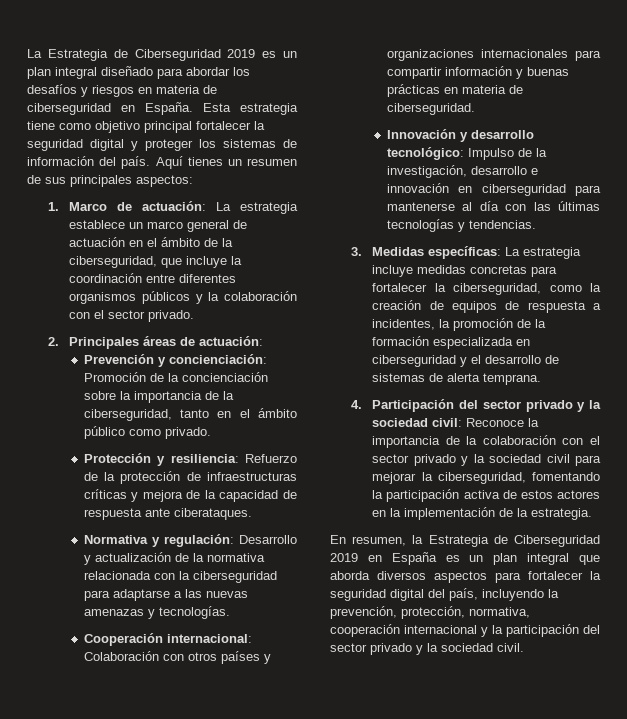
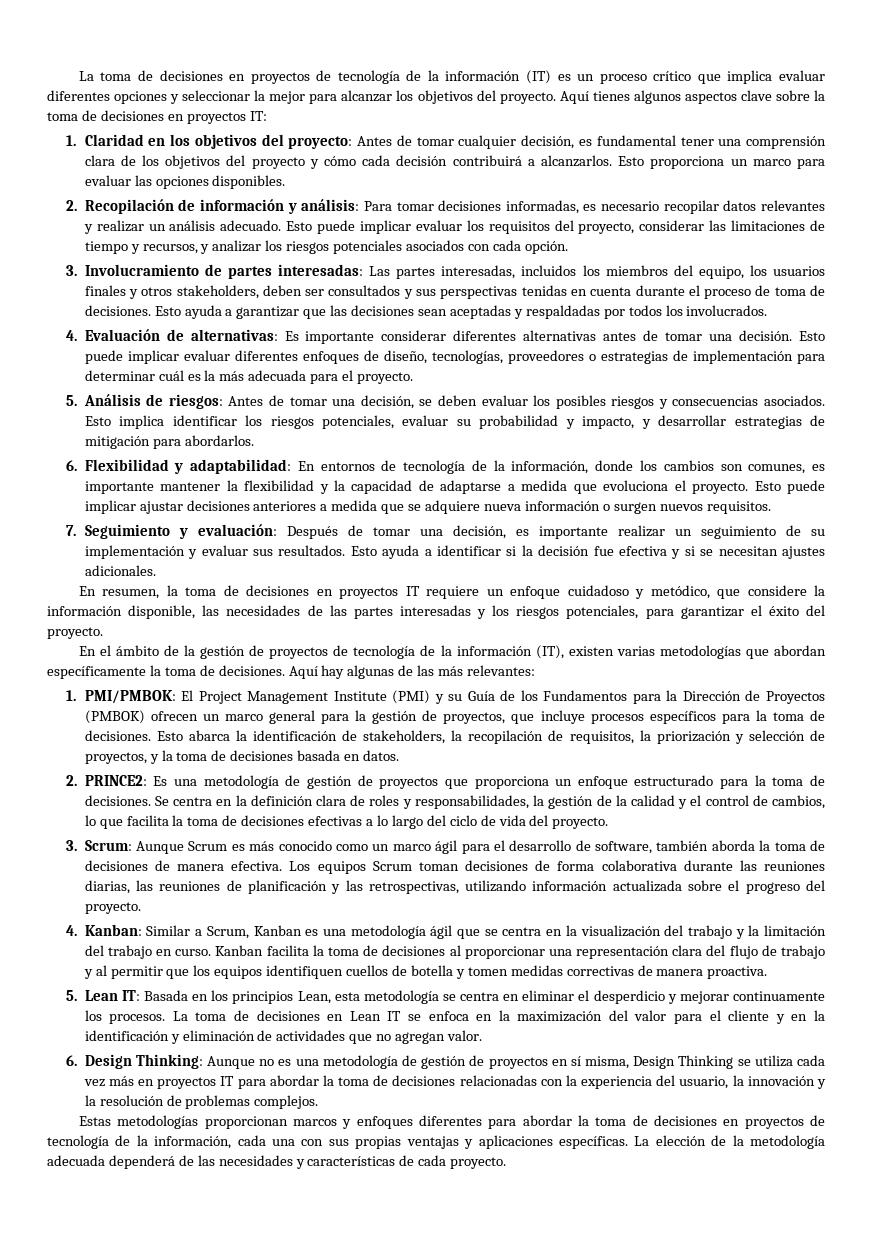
[27,49,297,61] [27,66,250,79] [27,84,217,97] [27,102,298,115] [27,121,265,133] [27,139,297,151] [27,156,297,169] [27,175,193,187] [48,201,298,214] [69,220,248,232] [69,237,234,247] [69,256,243,268] [69,273,237,283] [69,291,297,304] [69,310,195,322] [48,336,264,349] [83,354,267,367] [83,372,268,382] [83,391,234,403] [83,408,297,421] [83,426,211,439] [83,453,297,466] [83,471,297,484] [83,489,297,502] [83,508,252,520] [83,534,297,547] [83,552,265,565] [83,571,277,583] [83,589,248,601] [83,606,230,619] [83,633,252,646] [83,651,271,664] [386,49,601,61] [386,66,569,79] [386,84,523,97] [386,103,475,115] [386,129,534,142] [386,147,547,160] [386,165,538,178] [386,183,601,196] [386,201,600,211] [386,219,536,232] [351,246,582,259] [372,265,558,277] [372,283,601,295] [372,300,601,313] [372,318,547,331] [372,336,531,349] [372,355,560,367] [372,373,542,385] [351,399,601,412] [372,418,540,427] [372,435,600,448] [372,454,601,466] [372,472,600,484] [372,489,600,502] [372,507,593,520] [330,535,600,547] [330,552,600,565] [330,571,601,583] [330,588,559,601] [330,606,530,619] [330,624,600,637] [330,643,524,655] La Estrategia de Ciberseguridad 2019 es un plan integral diseñado para abordar los desafíos y riesgos en materia de ciberseguridad en España. Esta estrategia tiene como objetivo principal fortalecer la seguridad digital y proteger los sistemas de información del país. Aquí tienes un resumen de sus principales aspectos: // 1. Marco de actuación: La estrategia establece un marco general de actuación en el ámbito de la ciberseguridad, que incluye la coordinación entre diferentes organismos públicos y la colaboración con el sector privado. // 2. Principales áreas de actuación: // Prevención y concienciación: Promoción de la concienciación sobre la importancia de la ciberseguridad, tanto en el ámbito público como privado. // Protección y resiliencia: Refuerzo de la protección de infraestructuras críticas y mejora de la capacidad de respuesta ante ciberataques. // Normativa y regulación: Desarrollo y actualización de la normativa relacionada con la ciberseguridad para adaptarse a las nuevas amenazas y tecnologías. // Cooperación internacional: Colaboración con otros países y organizaciones internacionales para compartir información y buenas prácticas en materia de ciberseguridad. // Innovación y desarrollo tecnológico: Impulso de la investigación, desarrollo e innovación en ciberseguridad para mantenerse al día con las últimas tecnologías y tendencias. // 3. Medidas específicas: La estrategia incluye medidas concretas para fortalecer la ciberseguridad, como la creación de equipos de respuesta a incidentes, la promoción de la formación especializada en ciberseguridad y el desarrollo de sistemas de alerta temprana. // 4. Participación del sector privado y la sociedad civil: Reconoce la importancia de la colaboración con el sector privado y la sociedad civil para mejorar la ciberseguridad, fomentando la participación activa de estos actores en la implementación de la estrategia. // En resumen, la Estrategia de Ciberseguridad 2019 en España es un plan integral que aborda diversos aspectos para fortalecer la seguridad digital del país, incluyendo la prevención, protección, normativa, cooperación internacional y la participación del sector privado y la sociedad civil. -> [78,70,825,84] [47,90,825,104] [47,110,267,124] [65,134,827,149] [84,155,825,169] [84,175,286,189] [65,199,826,214] [83,220,825,234] [84,240,568,254] [65,264,826,279] [84,285,825,299] [84,305,768,319] [65,329,825,344] [84,350,826,364] [84,370,414,384] [65,394,825,409] [84,415,825,429] [84,435,254,449] [65,459,825,474] [84,480,825,494] [84,500,771,514] [65,524,825,539] [84,545,825,559] [84,565,156,576] [78,585,825,599] [47,605,825,619] [47,627,103,639] [78,645,826,659] [47,665,536,679] [65,690,825,704] [84,710,825,724] [84,730,825,744] [84,750,400,764] [65,775,825,789] [84,795,826,809] [84,815,609,829] [65,840,826,854] [84,860,826,874] [84,880,825,894] [84,902,141,914] [65,924,826,939] [84,945,825,959] [83,965,768,979] [65,990,826,1004] [84,1010,825,1024] [84,1030,483,1044] [65,1054,825,1069] [83,1075,827,1089] [84,1095,319,1109] [78,1115,825,1129] [47,1135,825,1149] [47,1155,507,1169] La toma de decisiones en proyectos de tecnología de la información (IT) es un proceso crítico que implica evaluar diferentes opciones y seleccionar la mejor para alcanzar los objetivos del proyecto. Aquí tienes algunos aspectos clave sobre la toma de decisiones en proyectos IT: // 1. Claridad en los objetivos del proyecto: Antes de tomar cualquier decisión, es fundamental tener una comprensión clara de los objetivos del proyecto y cómo cada decisión contribuirá a alcanzarlos. Esto proporciona un marco para evaluar las opciones disponibles. // 2. Recopilación de información y análisis: Para tomar decisiones informadas, es necesario recopilar datos relevantes y realizar un análisis adecuado. Esto puede implicar evaluar los requisitos del proyecto, considerar las limitaciones de tiempo y recursos, y analizar los riesgos potenciales asociados con cada opción. // 3. Involucramiento de partes interesadas: Las partes interesadas, incluidos los miembros del equipo, los usuarios finales y otros stakeholders, deben ser consultados y sus perspectivas tenidas en cuenta durante el proceso de toma de decisiones. Esto ayuda a garantizar que las decisiones sean aceptadas y respaldadas por todos los involucrados. // 4. Evaluación de alternativas: Es importante considerar diferentes alternativas antes de tomar una decisión. Esto puede implicar evaluar diferentes enfoques de diseño, tecnologías, proveedores o estrategias de implementación para determinar cuál es la más adecuada para el proyecto. // 5. Análisis de riesgos: Antes de tomar una decisión, se deben evaluar los posibles riesgos y consecuencias asociados. Esto implica identificar los riesgos potenciales, evaluar su probabilidad y impacto, y desarrollar estrategias de mitigación para abordarlos. // 6. Flexibilidad y adaptabilidad: En entornos de tecnología de la información, donde los cambios son comunes, es importante mantener la flexibilidad y la capacidad de adaptarse a medida que evoluciona el proyecto. Esto puede implicar ajustar decisiones anteriores a medida que se adquiere nueva información o surgen nuevos requisitos. // 7. Seguimiento y evaluación: Después de tomar una decisión, es importante realizar un seguimiento de su implementación y evaluar sus resultados. Esto ayuda a identificar si la decisión fue efectiva y si se necesitan ajustes adicionales. // En resumen, la toma de decisiones en proyectos IT requiere un enfoque cuidadoso y metódico, que considere la información disponible, las necesidades de las partes interesadas y los riesgos potenciales, para garantizar el éxito del proyecto. // En el ámbito de la gestión de proyectos de tecnología de la información (IT), existen varias metodologías que abordan específicamente la toma de decisiones. Aquí hay algunas de las más relevantes: // 1. PMI/PMBOK: El Project Management Institute (PMI) y su Guía de los Fundamentos para la Dirección de Proyectos (PMBOK) ofrecen un marco general para la gestión de proyectos, que incluye procesos específicos para la toma de decisiones. Esto abarca la identificación de stakeholders, la recopilación de requisitos, la priorización y selección de proyectos, y la toma de decisiones basada en datos. // 2. PRINCE2: Es una metodología de gestión de proyectos que proporciona un enfoque estructurado para la toma de decisiones. Se centra en la definición clara de roles y responsabilidades, la gestión de la calidad y el control de cambios, lo que facilita la toma de decisiones efectivas a lo largo del ciclo de vida del proyecto. // 3. Scrum: Aunque Scrum es más conocido como un marco ágil para el desarrollo de software, también aborda la toma de decisiones de manera efectiva. Los equipos Scrum toman decisiones de forma colaborativa durante las reuniones diarias, las reuniones de planificación y las retrospectivas, utilizando información actualizada sobre el progreso del proyecto. // 4. Kanban: Similar a Scrum, Kanban es una metodología ágil que se centra en la visualización del trabajo y la limitación del trabajo en curso. Kanban facilita la toma de decisiones al proporcionar una representación clara del flujo de trabajo y al permitir que los equipos identifiquen cuellos de botella y tomen medidas correctivas de manera proactiva. // 5. Lean IT: Basada en los principios Lean, esta metodología se centra en eliminar el desperdicio y mejorar continuamente los procesos. La toma de decisiones en Lean IT se enfoca en la maximización del valor para el cliente y en la identificación y eliminación de actividades que no agregan valor. // 6. Design Thinking: Aunque no es una metodología de gestión de proyectos en sí misma, Design Thinking se utiliza cada vez más en proyectos IT para abordar la toma de decisiones relacionadas con la experiencia del usuario, la innovación y la resolución de problemas complejos. // Estas metodologías proporcionan marcos y enfoques diferentes para abordar la toma de decisiones en proyectos de tecnología de la información, cada una con sus propias ventajas y aplicaciones específicas. La elección de la metodología adecuada dependerá de las necesidades y características de cada proyecto.

